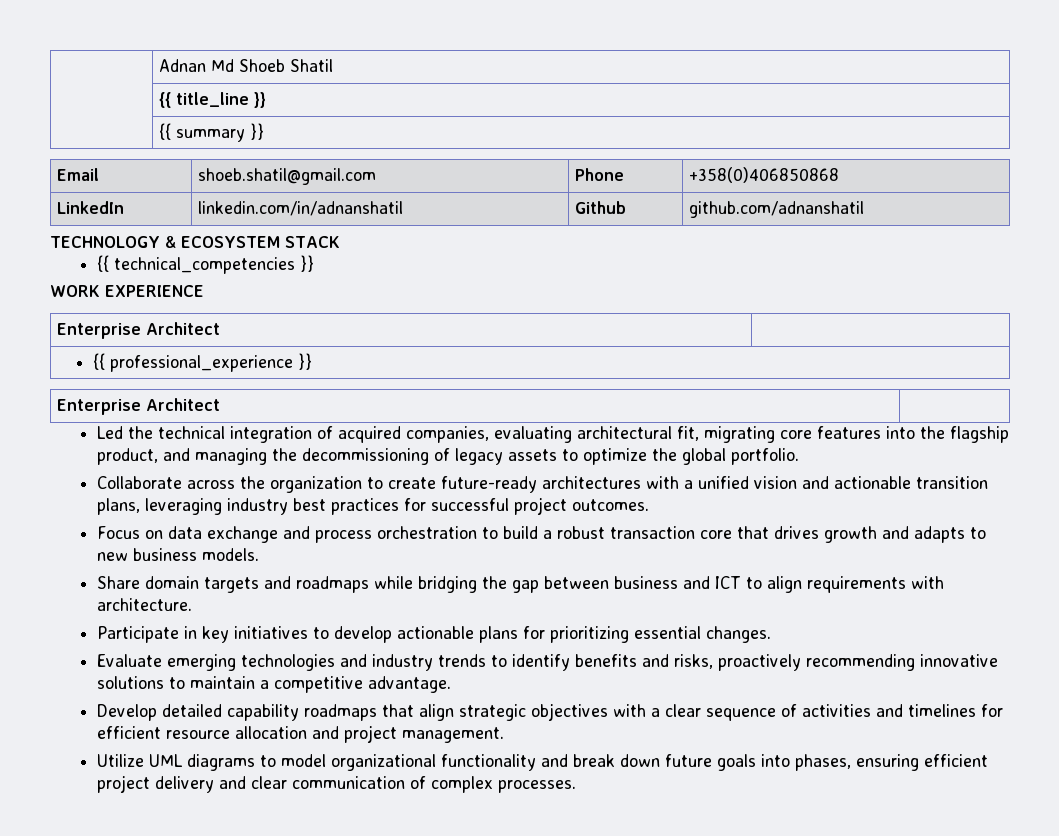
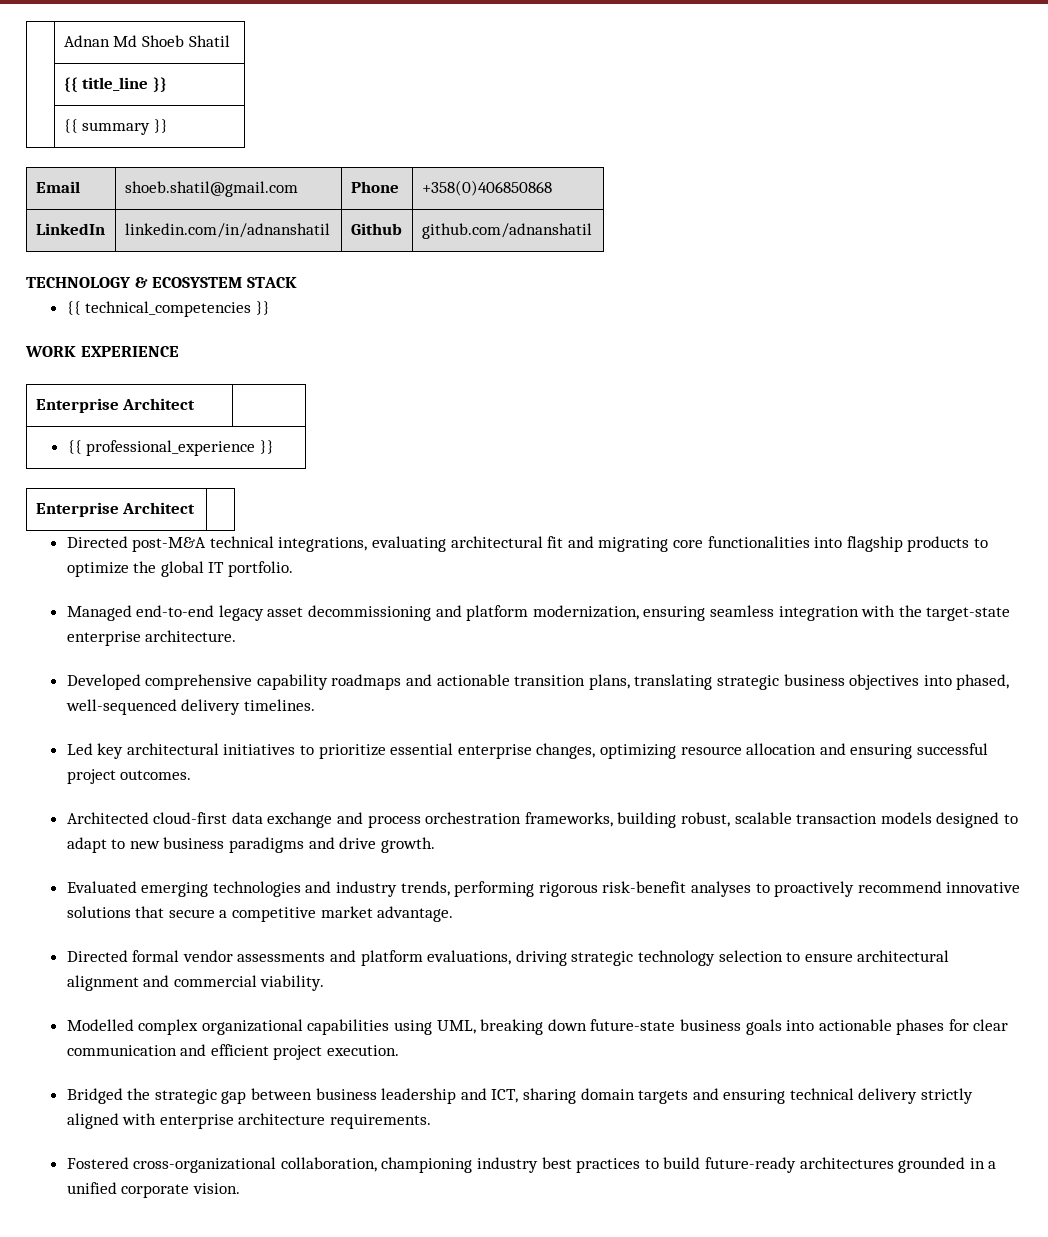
[96,426,1009,443] [96,448,557,465] Led the technical integration of acquired companies, evaluating architectural fit, migrating core features into the flagship product, and managing the decommissioning of legacy assets -> [66,536,970,552] Directed post-M&A technical integrations, evaluating architectural fit and migrating core functionalities into flagship products
(726, 456) none -> [208,562,225,573] IT
[96,476,988,493] [96,498,426,515] Collaborate across the organization to create future-ready architectures with a unified vision and actionable transition plans, leveraging industry best practices for -> [66,605,1011,621] [66,630,237,646] [66,674,1010,690] [65,699,315,715] [66,743,913,759] Managed end-to-end legacy asset decommissioning and platform modernization, ensuring seamless integration with the target-state enterprise architecture. // Developed comprehensive capability roadmaps and actionable transition plans, translating strategic business objectives into phased, well-sequenced delivery timelines. // Led key architectural initiatives to prioritize essential enterprise changes, optimizing resource allocation and ensuring
[96,526,163,539] Focus on -> [66,812,228,824] Architected cloud-first
[481,526,986,543] [96,548,259,561] [96,576,944,593] [96,598,192,611] [96,626,771,643] [96,654,998,671] [96,676,255,689] to build a robust transaction core that drives growth and adapts to new business models. // Share domain targets and roadmaps while bridging the gap between business and ICT to align requirements with architecture. // Participate in key initiatives to develop actionable plans for prioritizing essential changes. // Evaluate emerging technologies and industry trends to identify benefits and risks, proactively recommending innovative solutions to maintain -> [524,812,1018,828] [66,837,435,853] [66,881,1021,897] [66,906,215,918] frameworks, building robust, scalable transaction models designed to adapt to new business paradigms and drive growth. // Evaluated emerging technologies and industry trends, performing rigorous risk-benefit analyses to proactively recommend innovative solutions that secure
(363, 684) none -> [320,906,373,918] market
[96,703,1003,721] [96,725,504,743] [96,754,988,771] [96,775,576,793] Develop detailed capability roadmaps that align strategic objectives with a clear sequence of activities and timelines for efficient resource allocation and project management. // Utilize UML diagrams to model organizational functionality and break down future goals into phases, ensuring efficient project delivery and clear communication of complex processes. -> [66,950,950,966] [66,975,325,991] [66,1019,1009,1035] [66,1044,399,1060] [66,1088,974,1104] [66,1113,431,1129] [66,1157,997,1173] [66,1182,240,1198] Directed formal vendor assessments and platform evaluations, driving strategic technology selection to ensure architectural alignment and commercial viability. // Modelled complex organizational capabilities using UML, breaking down future-state business goals into actionable phases for clear communication and efficient project execution. // Bridged the strategic gap between business leadership and ICT, sharing domain targets and ensuring technical delivery strictly aligned with enterprise architecture requirements. // Fostered cross-organizational collaboration, championing industry best practices to build future-ready architectures grounded in a unified corporate vision.

